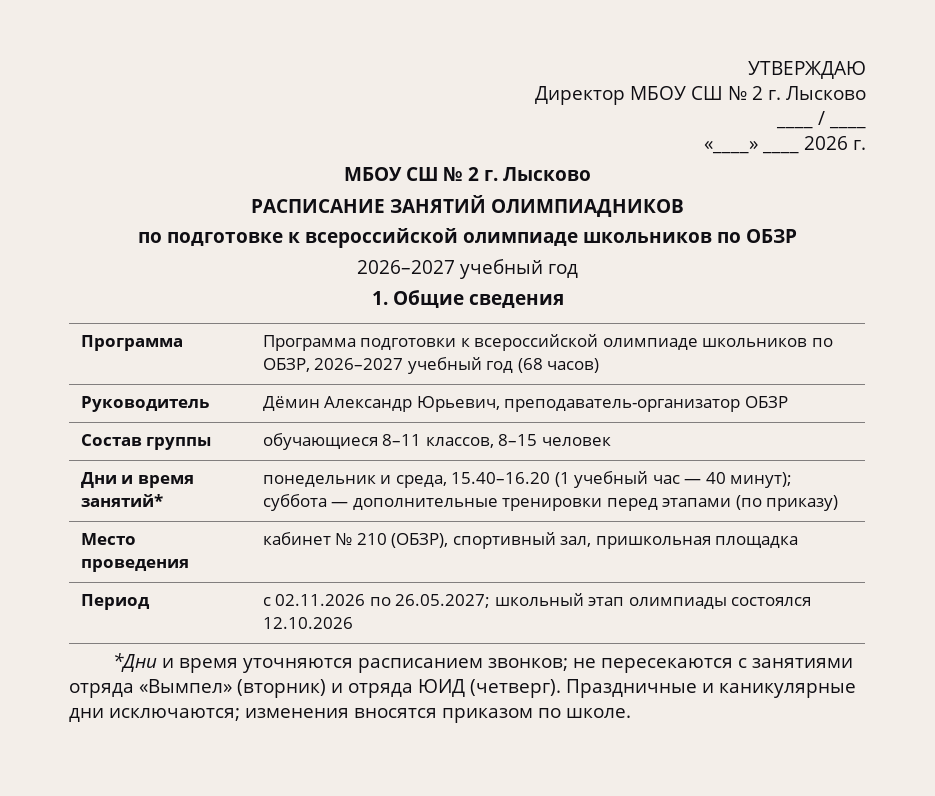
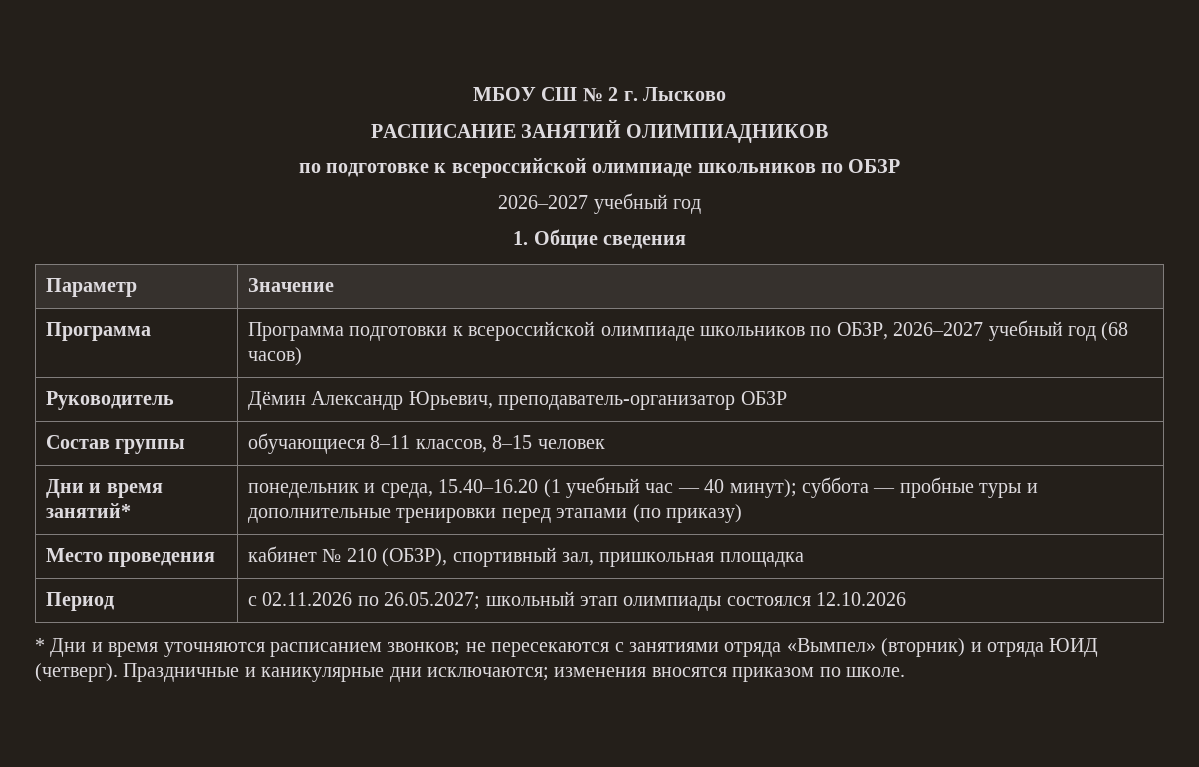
[748,61,866,79] [535,86,866,105] [776,125,813,129] [818,111,825,125] [829,125,866,129] [704,141,799,154] [804,136,866,150] УТВЕРЖДАЮ // Директор МБОУ СШ № 2 г. Лысково // ____ / ____ // «____» ____ 2026 г. // -> (473, 94) none
(564, 301) none -> [45,278,137,297] [247,278,334,292] // Параметр | Значение
(349, 504) none -> [899,477,1038,498] пробные туры и
[112,653,157,672] *Дни -> [35,638,87,657] * Дни

